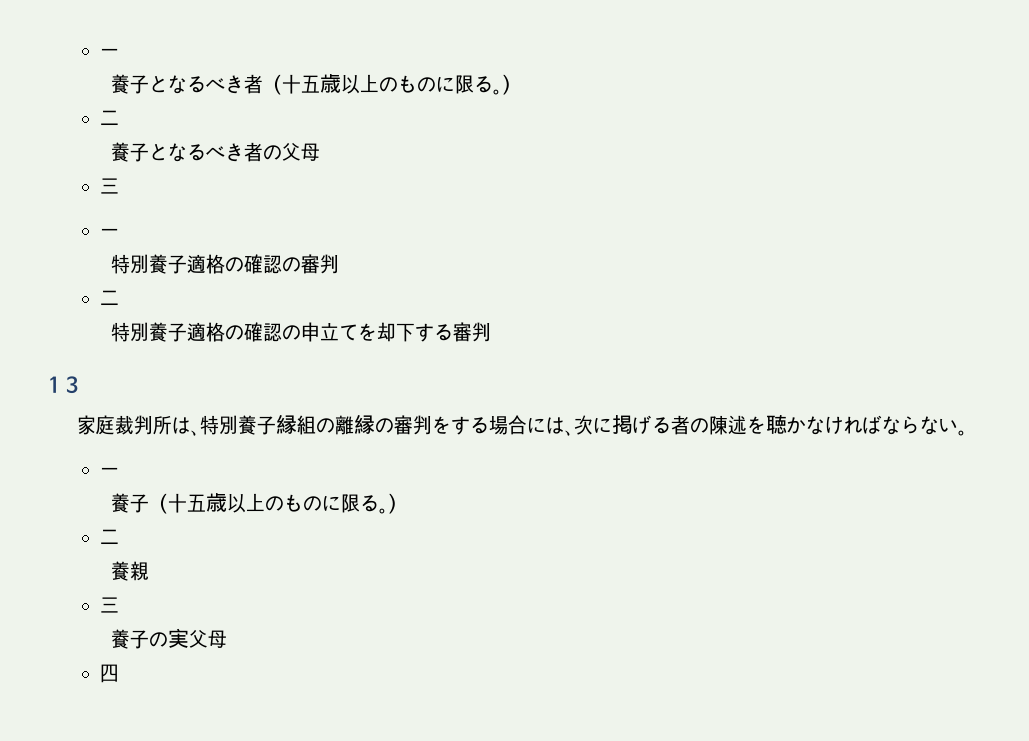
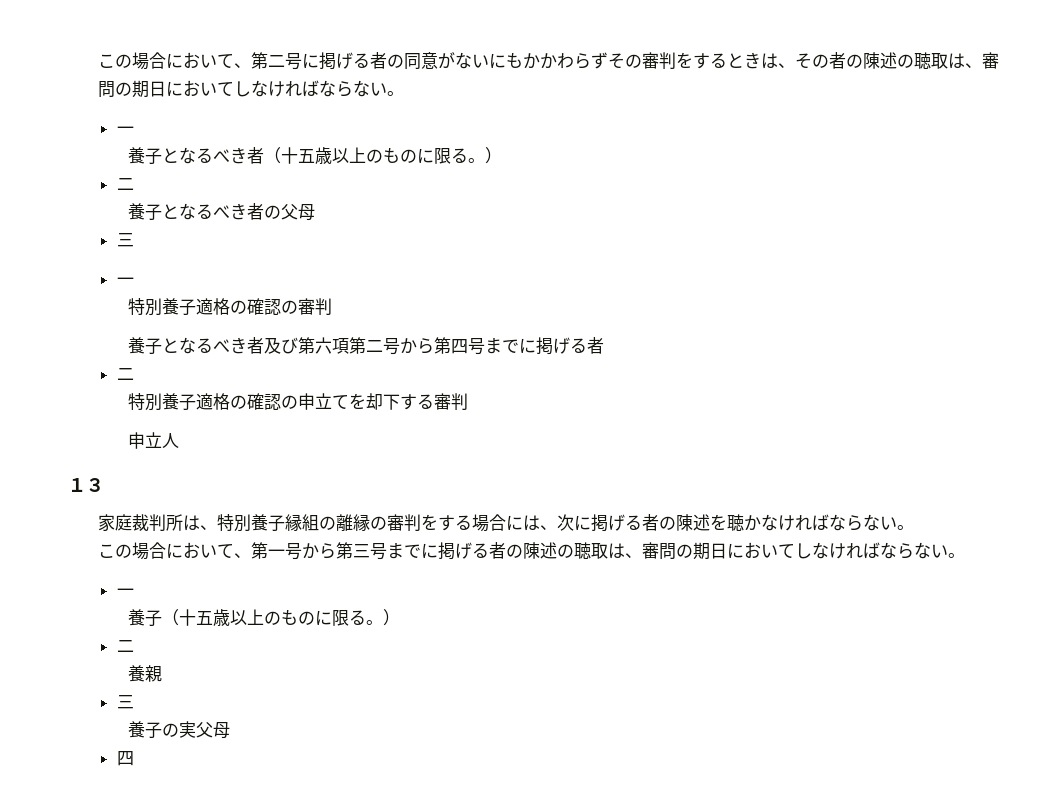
(100, 52) none -> [98,52,1000,70] [98,80,405,98] この場合において、第二号に掲げる者の同意がないにもかかわらずその審判をするときは、その者の陳述の聴取は、審問の期日においてしなければならない。 //
(339, 264) none -> [128,337,605,355] // 養子となるべき者及び第六項第二号から第四号までに掲げる者
(491, 332) none -> [128,432,180,449] // 申立人
(968, 433) none -> [98,542,966,560] // この場合において、第一号から第三号までに掲げる者の陳述の聴取は、審問の期日においてしなければならない。

